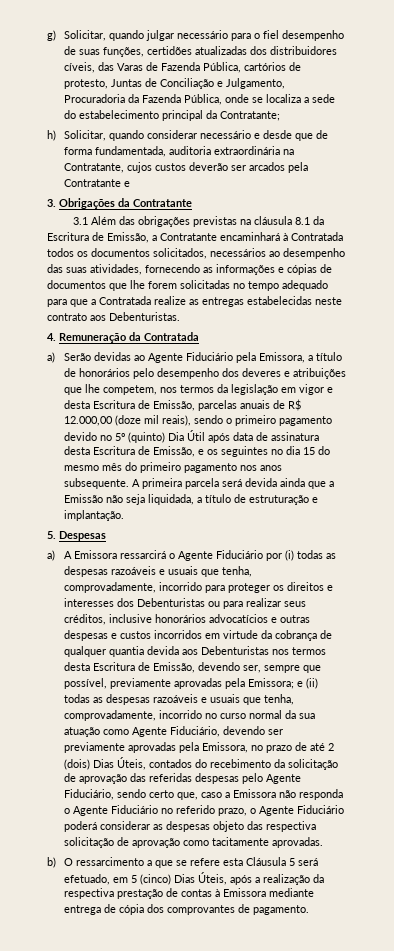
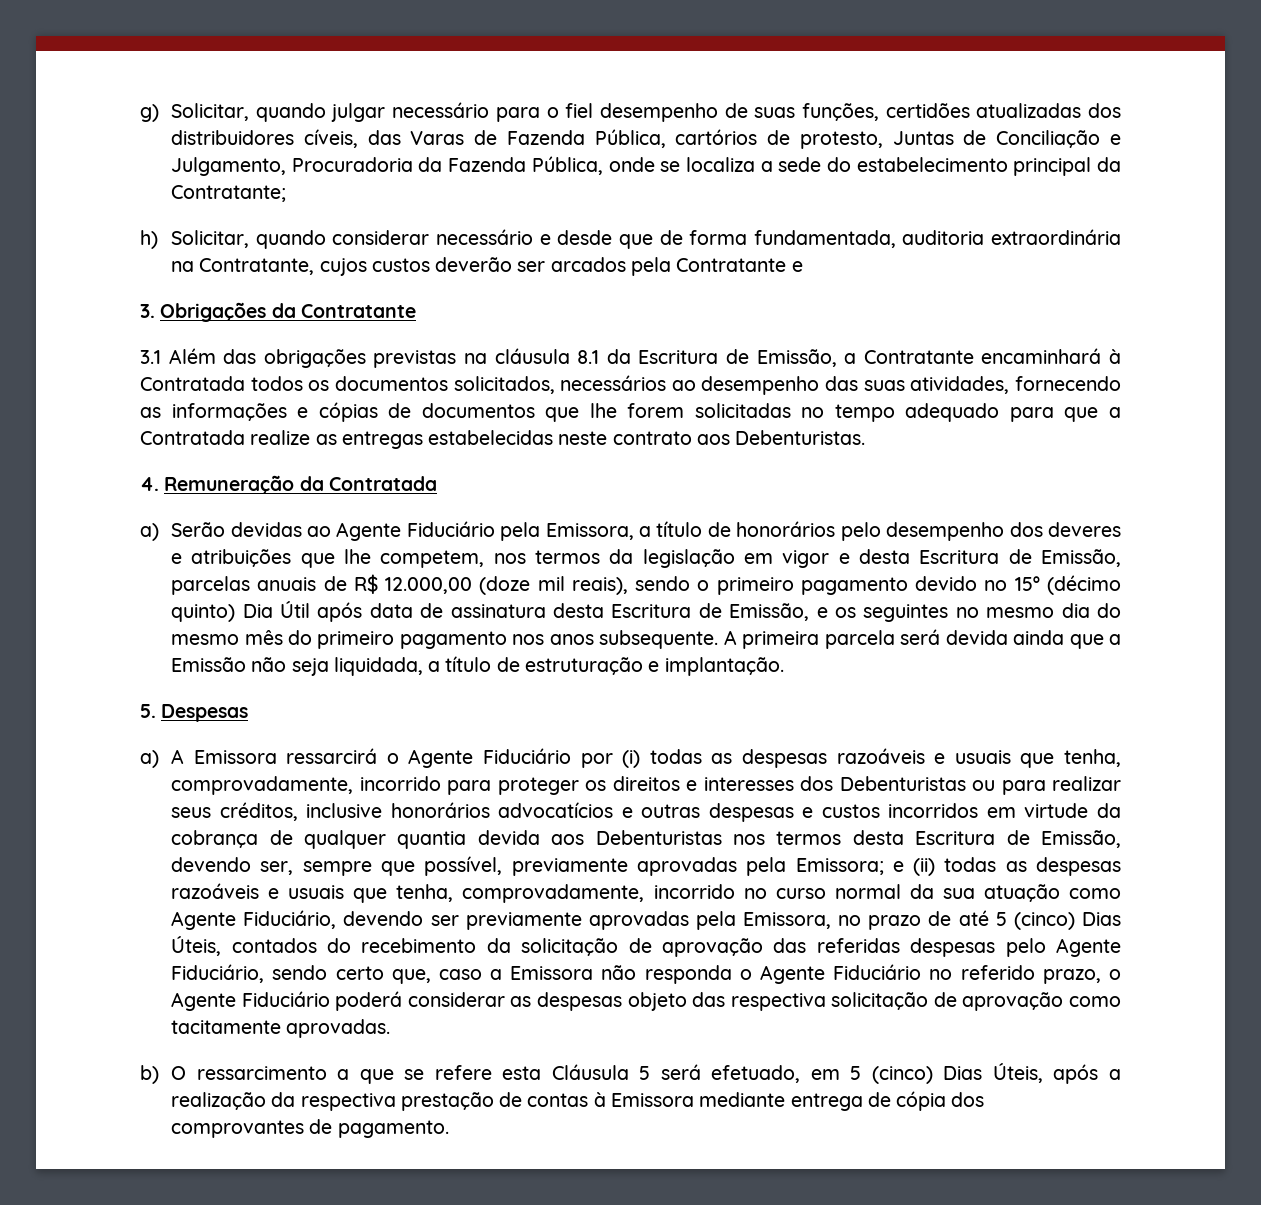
[115,432,166,443] 5º (quinto) -> [1014,575,1121,595] [171,604,236,622] 15º (décimo quinto)
[286,446,316,455] dia 15 -> [986,603,1090,618] mesmo dia
[328,743,335,751] [64,759,91,770] 2 (dois) -> [995,912,1075,930] 5 (cinco)

